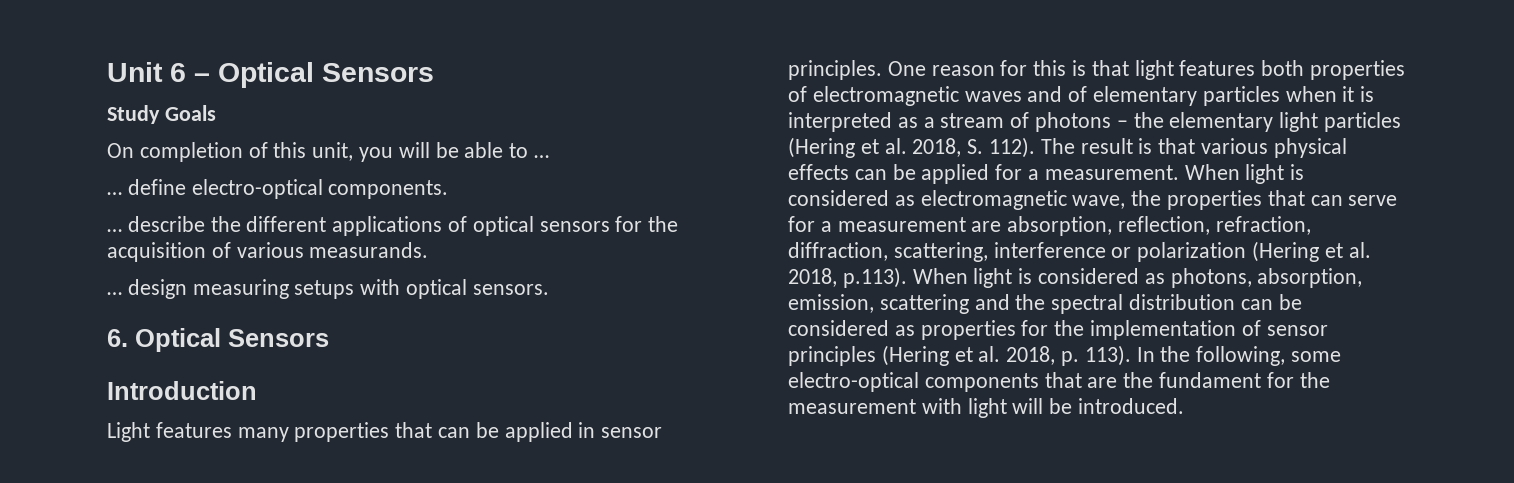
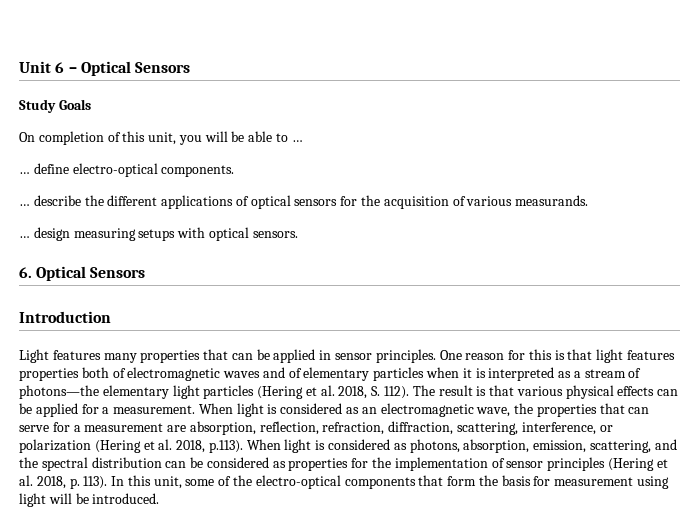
[1261,60,1406,80] both properties -> [19,367,109,381] properties both
[1035,112,1164,132] photons – the -> [19,385,99,399] photons—the
(915, 200) none -> [361,407,377,414] an
[993,242,1106,258] interference -> [521,422,596,435] interference,
[879,294,969,314] scattering -> [589,440,651,453] scattering,
[1160,346,1342,366] [788,372,1330,392] [788,398,962,414] the following, some electro-optical components that are the fundament for the measurement with -> [127,475,670,489] this unit, some of the electro-optical components that form the basis for measurement using

